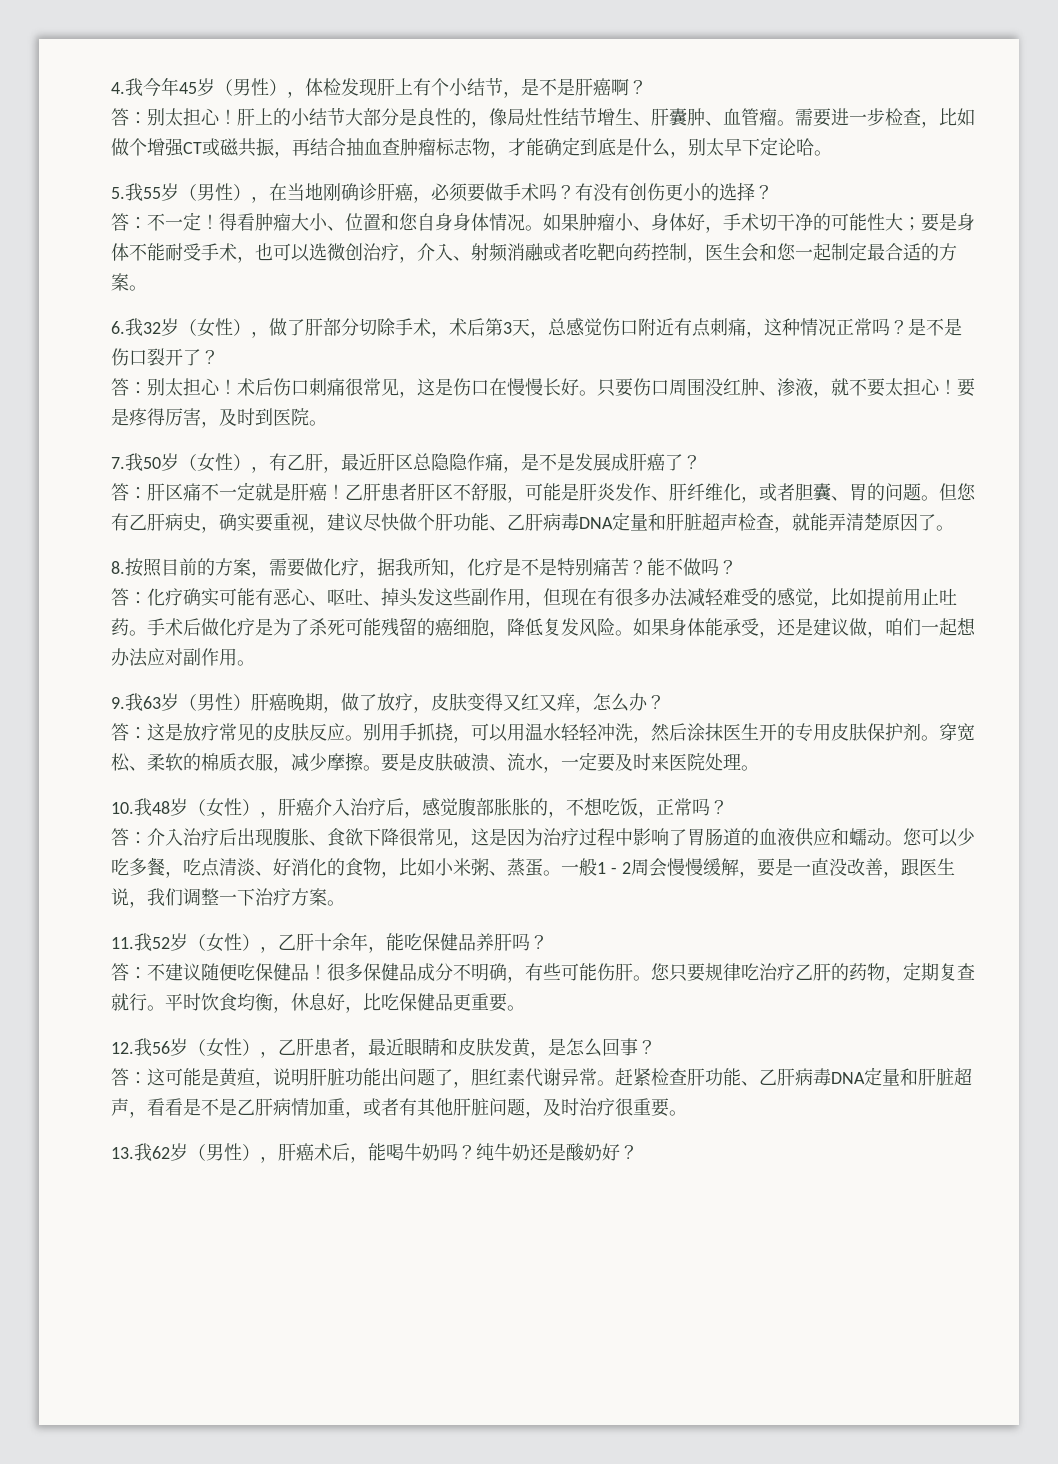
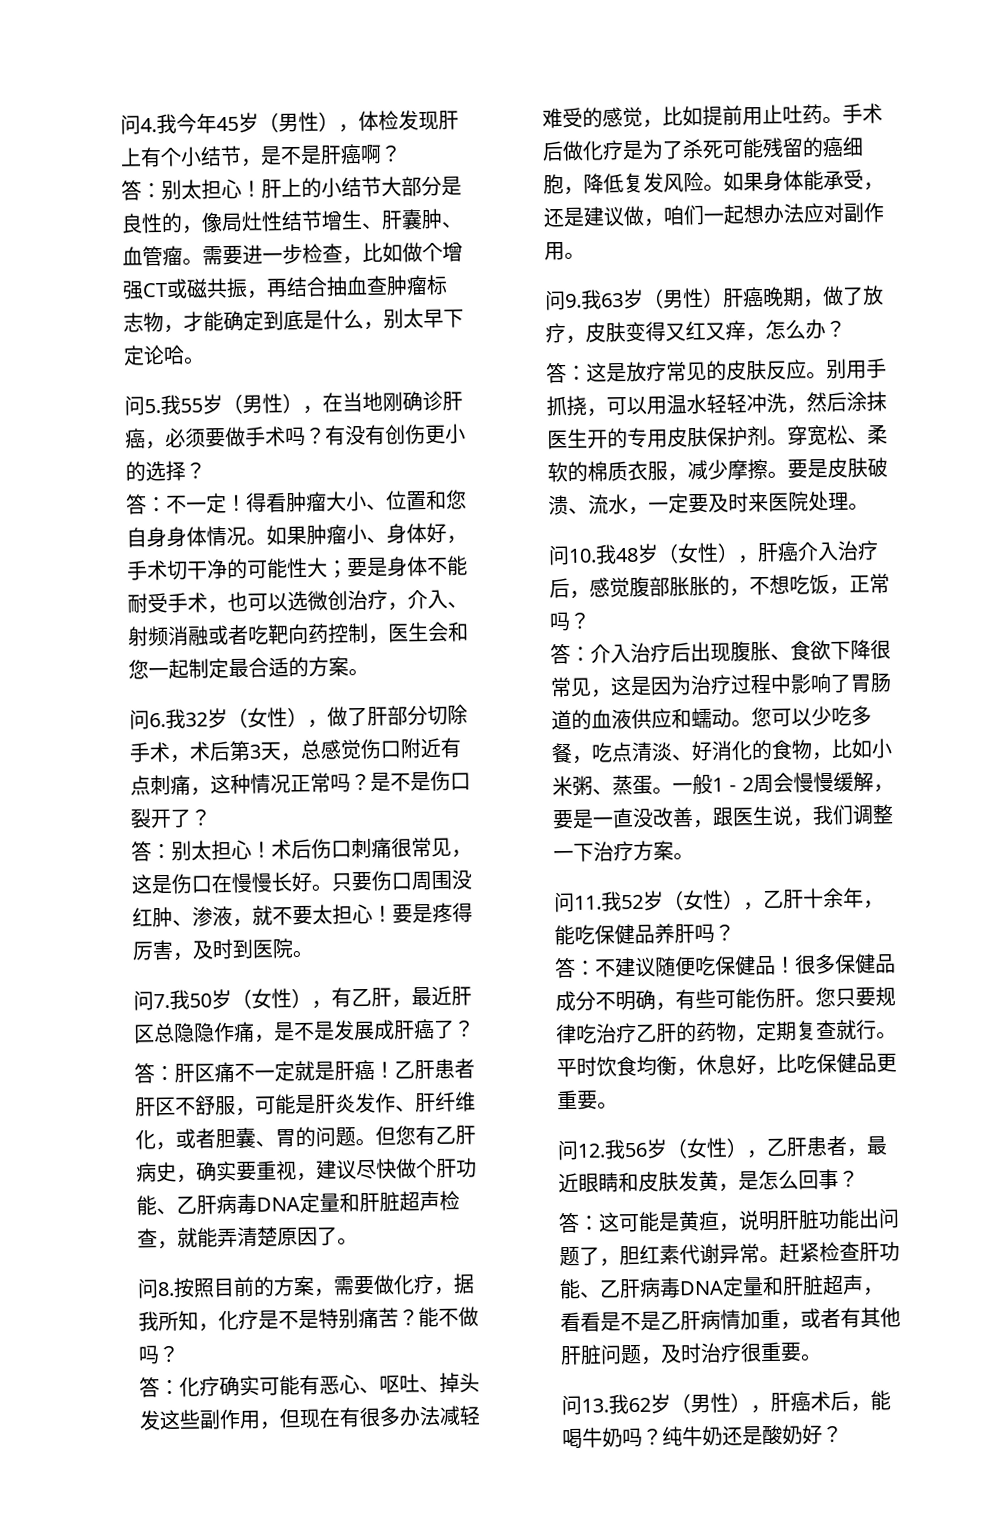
(111, 88) none -> [119,114,141,135] 问
(833, 153) none -> [123,395,145,416] 问
(148, 288) none -> [128,709,150,730] 问
(328, 423) none -> [132,990,154,1011] 问
(955, 528) none -> [136,1278,159,1299] 问
(256, 663) none -> [543,289,566,311] 问
(760, 768) none -> [547,544,570,566] 问
(346, 903) none -> [553,891,575,913] 问
(526, 1008) none -> [556,1139,579,1161] 问
(688, 1113) none -> [560,1394,582,1416] 问

